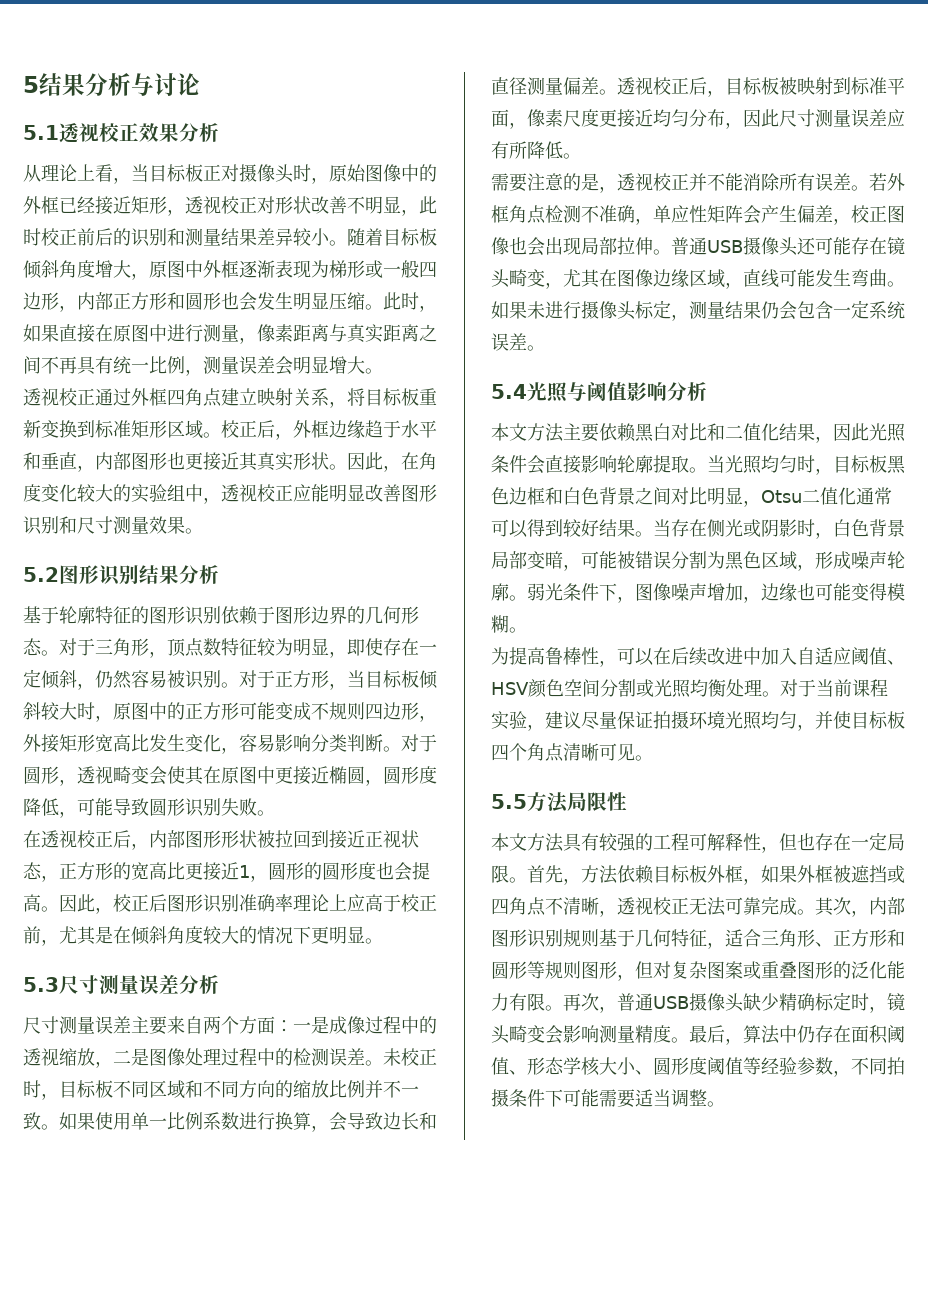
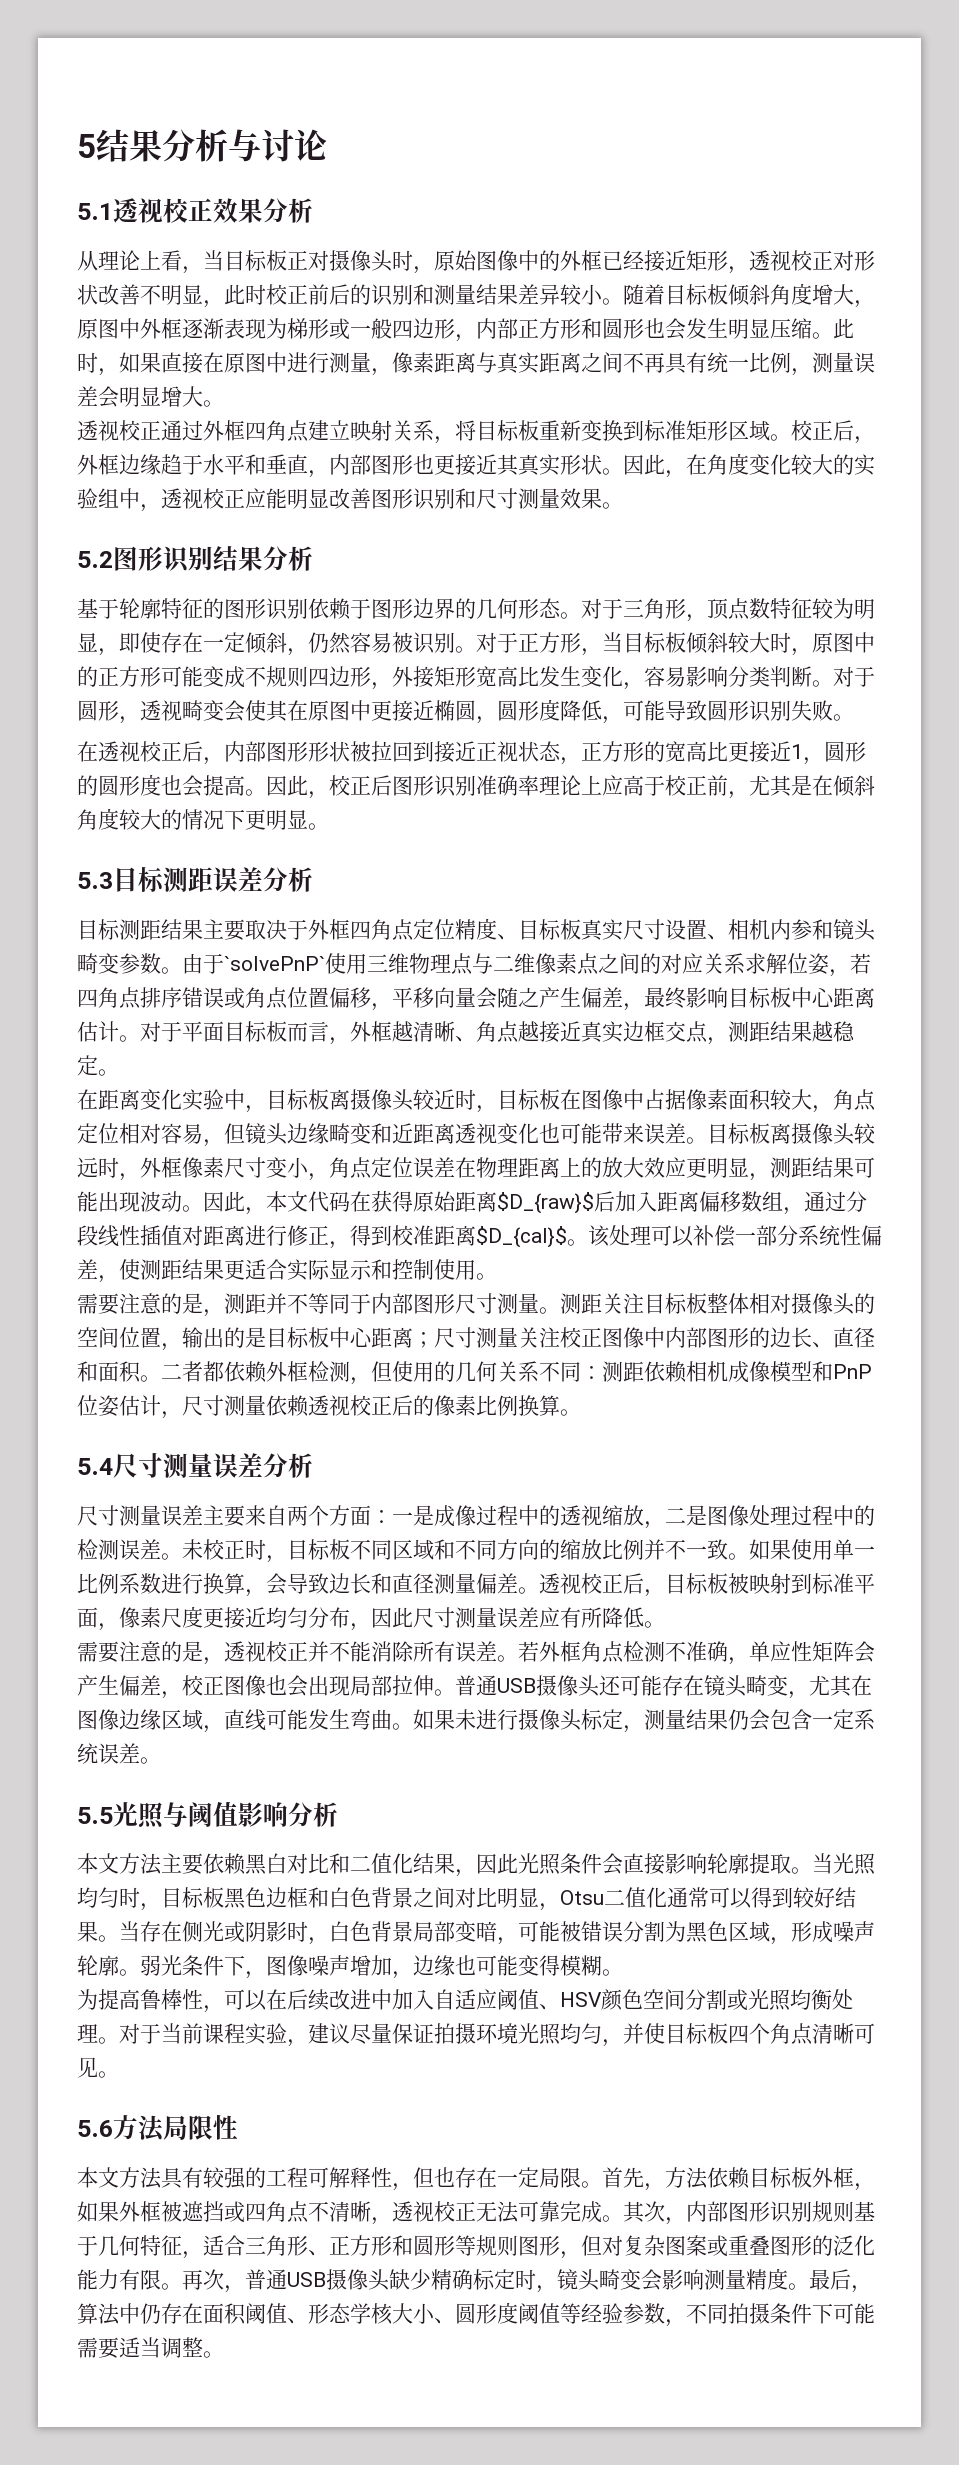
(59, 984) none -> [113,867,313,892] [77,918,876,941] [77,953,871,977] [77,987,875,1011] [77,1021,855,1045] [77,1055,119,1076] [77,1089,876,1113] [77,1123,876,1147] [77,1157,875,1181] [77,1190,867,1215] [77,1225,882,1249] [77,1259,497,1283] [77,1293,875,1317] [77,1327,875,1351] [77,1361,872,1385] [77,1395,581,1419] [77,1458,113,1475] 目标测距误差分析 // 目标测距结果主要取决于外框四角点定位精度、目标板真实尺寸设置、相机内参和镜头畸变参数。由于`solvePnP`使用三维物理点与二维像素点之间的对应关系求解位姿，若四角点排序错误或角点位置偏移，平移向量会随之产生偏差，最终影响目标板中心距离估计。对于平面目标板而言，外框越清晰、角点越接近真实边框交点，测距结果越稳定。 // 在距离变化实验中，目标板离摄像头较近时，目标板在图像中占据像素面积较大，角点定位相对容易，但镜头边缘畸变和近距离透视变化也可能带来误差。目标板离摄像头较远时，外框像素尺寸变小，角点定位误差在物理距离上的放大效应更明显，测距结果可能出现波动。因此，本文代码在获得原始距离$D_{raw}$后加入距离偏移数组，通过分段线性插值对距离进行修正，得到校准距离$D_{cal}$。该处理可以补偿一部分系统性偏差，使测距结果更适合实际显示和控制使用。 // 需要注意的是，测距并不等同于内部图形尺寸测量。测距关注目标板整体相对摄像头的空间位置，输出的是目标板中心距离；尺寸测量关注校正图像中内部图形的边长、直径和面积。二者都依赖外框检测，但使用的几何关系不同：测距依赖相机成像模型和PnP位姿估计，尺寸测量依赖透视校正后的像素比例换算。 // 5.4
[491,384,527,399] 5.4 -> [77,1807,113,1824] 5.5
[491,794,527,809] 5.5 -> [77,2120,113,2137] 5.6

